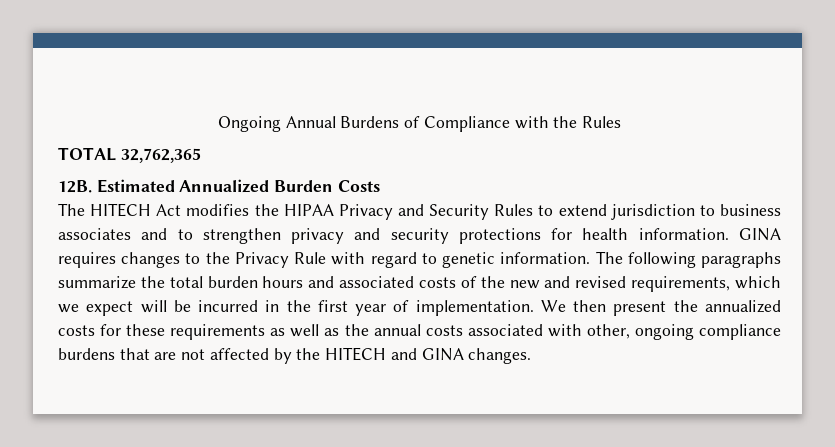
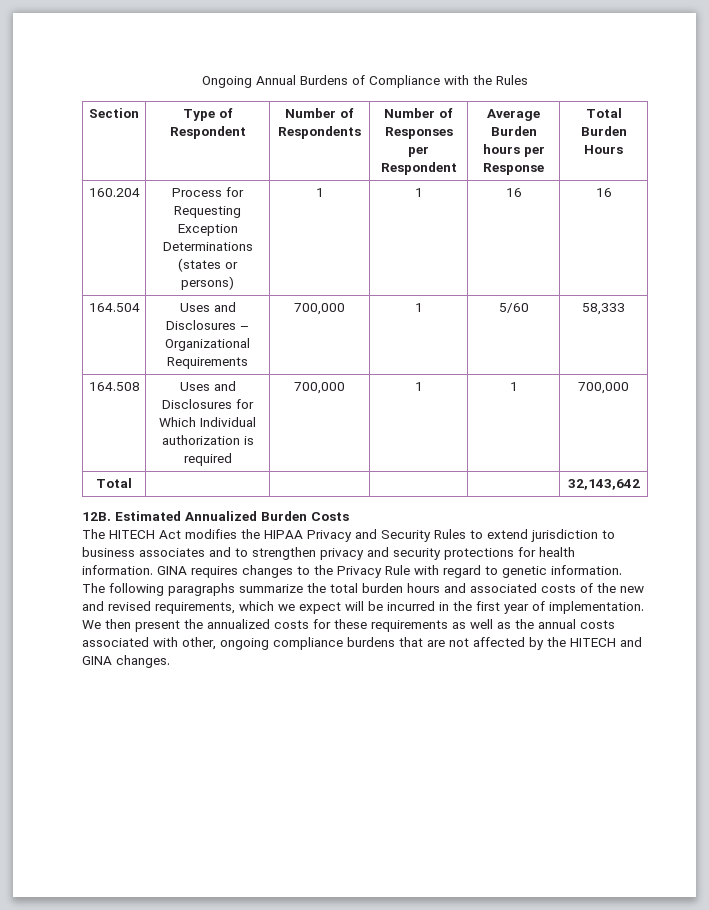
[58,147,201,163] // TOTAL 32,762,365 -> [89,108,139,118] [182,108,233,121] [169,126,246,139] [285,108,354,118] [278,126,361,139] [384,108,453,118] [384,127,453,139] [408,146,429,157] [380,162,457,175] [487,109,540,121] [490,126,537,136] [482,144,545,157] [483,163,544,175] [585,108,622,118] [580,126,627,136] [584,145,623,154] [88,188,140,197] [172,187,244,197] [174,206,241,218] [177,224,238,236] [162,242,253,251] [178,258,238,272] [181,276,234,290] [315,188,324,197] [414,188,423,197] [505,188,522,197] [595,188,612,197] [88,303,140,312] [179,302,236,312] [166,320,249,330] [165,338,250,351] [167,357,248,369] [294,303,345,315] [414,303,423,312] [498,303,529,313] [582,303,625,315] [88,382,140,391] [179,381,236,391] [162,399,254,409] [159,417,256,427] [161,435,254,445] [183,453,232,466] [294,382,345,394] [414,382,423,391] [509,382,518,391] [578,382,629,394] [96,478,132,488] [567,479,640,490] // Section | Type of Respondent | Number of Respondents | Number of Responses per Respondent | Average Burden hours per Response | Total Burden Hours // 160.204 | Process for Requesting Exception Determinations (states or persons) | 1 | 1 | 16 | 16 // 164.504 | Uses and Disclosures – Organizational Requirements | 700,000 | 1 | 5/60 | 58,333 // 164.508 | Uses and Disclosures for Which Individual authorization is required | 700,000 | 1 | 1 | 700,000 // Total | | | | | 32,143,642

